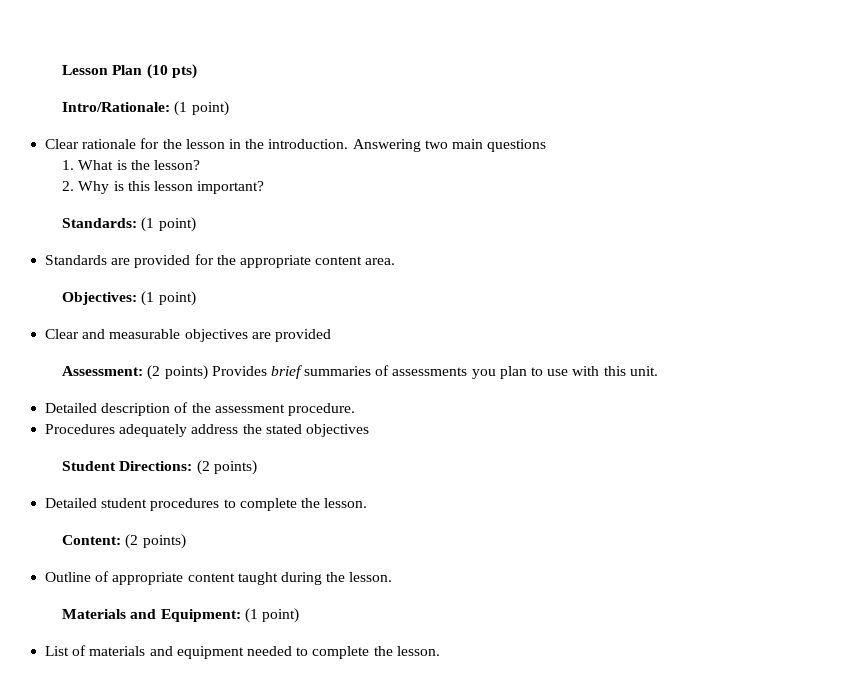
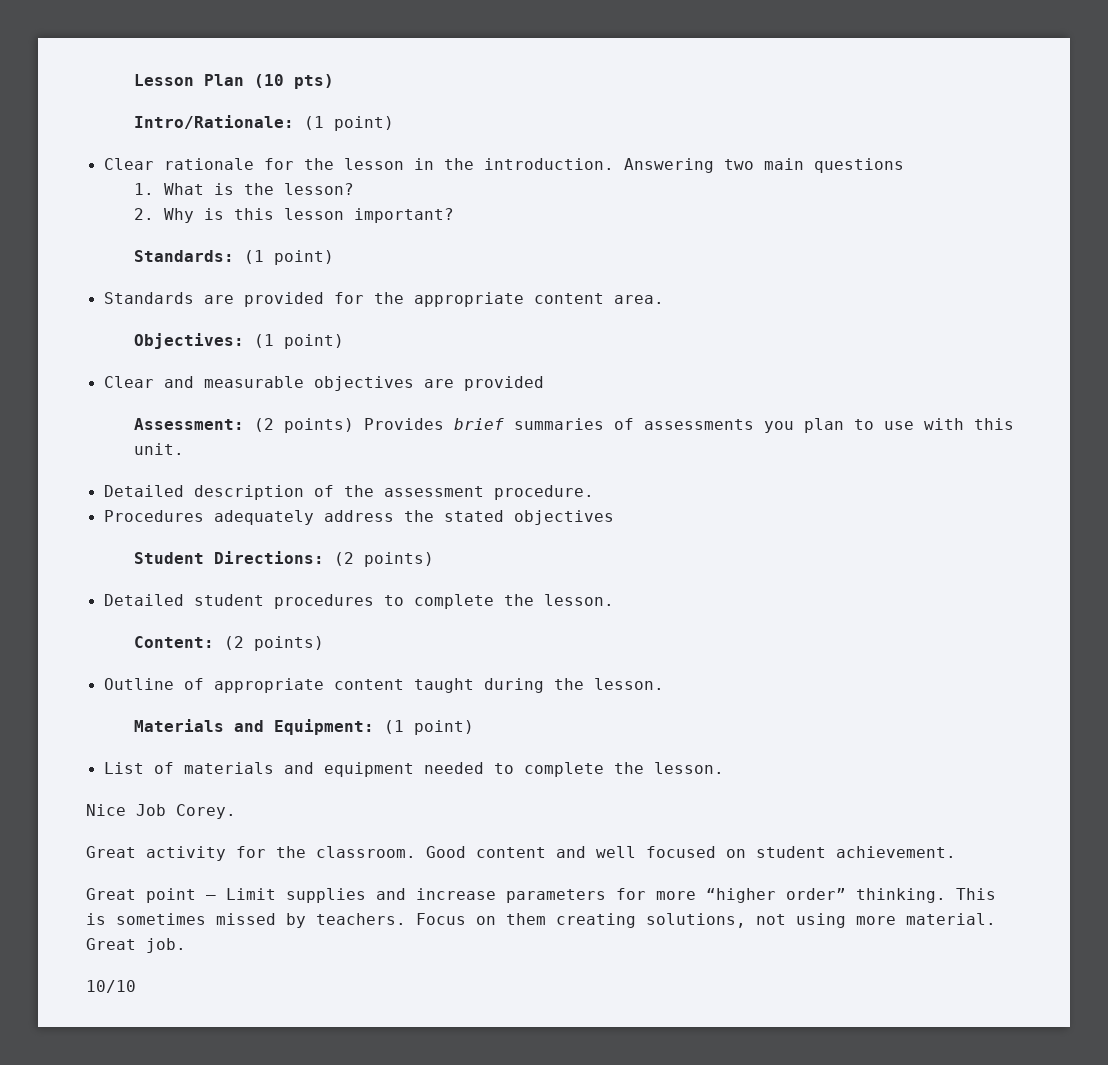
(440, 651) none -> [86,804,236,819] [86,846,956,861] [86,888,996,903] [86,913,996,928] [86,938,186,953] [86,980,136,993] // Nice Job Corey. // Great activity for the classroom. Good content and well focused on student achievement. // Great point – Limit supplies and increase parameters for more “higher order” thinking. This is sometimes missed by teachers. Focus on them creating solutions, not using more material. Great job. // 10/10

